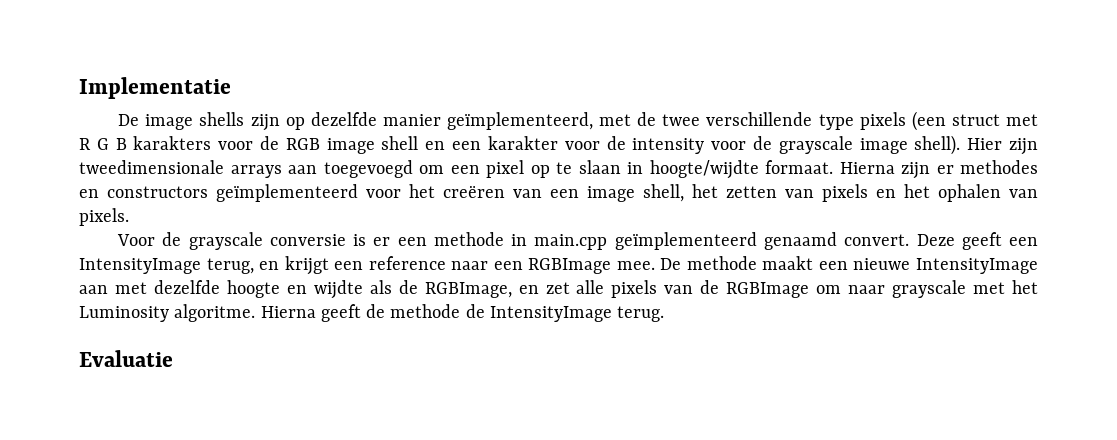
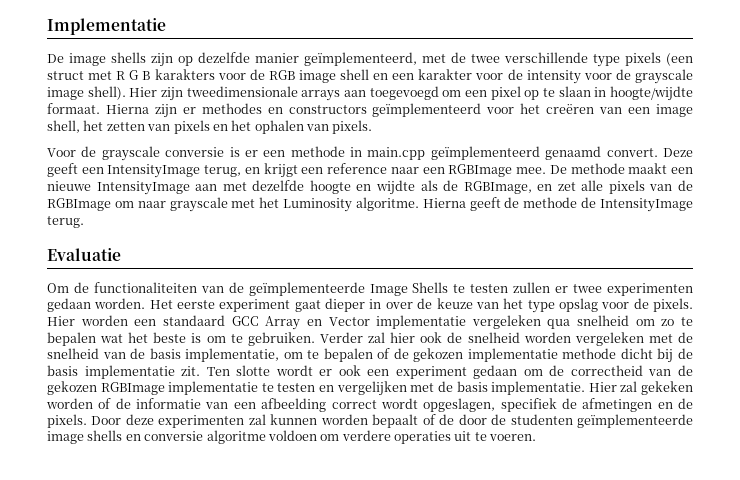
(173, 358) none -> [47,282,693,296] [47,298,694,313] [47,315,693,330] [47,332,694,346] [47,348,693,363] [47,365,693,379] [47,381,694,396] [46,398,693,412] [47,414,693,428] [47,430,537,444] // Om de functionaliteiten van de geïmplementeerde Image Shells te testen zullen er twee experimenten gedaan worden. Het eerste experiment gaat dieper in over de keuze van het type opslag voor de pixels. Hier worden een standaard GCC Array en Vector implementatie vergeleken qua snelheid om zo te bepalen wat het beste is om te gebruiken. Verder zal hier ook de snelheid worden vergeleken met de snelheid van de basis implementatie, om te bepalen of de gekozen implementatie methode dicht bij de basis implementatie zit. Ten slotte wordt er ook een experiment gedaan om de correctheid van de gekozen RGBImage implementatie te testen en vergelijken met de basis implementatie. Hier zal gekeken worden of de informatie van een afbeelding correct wordt opgeslagen, specifiek de afmetingen en de pixels. Door deze experimenten zal kunnen worden bepaalt of de door de studenten geïmplementeerde image shells en conversie algoritme voldoen om verdere operaties uit te voeren.

